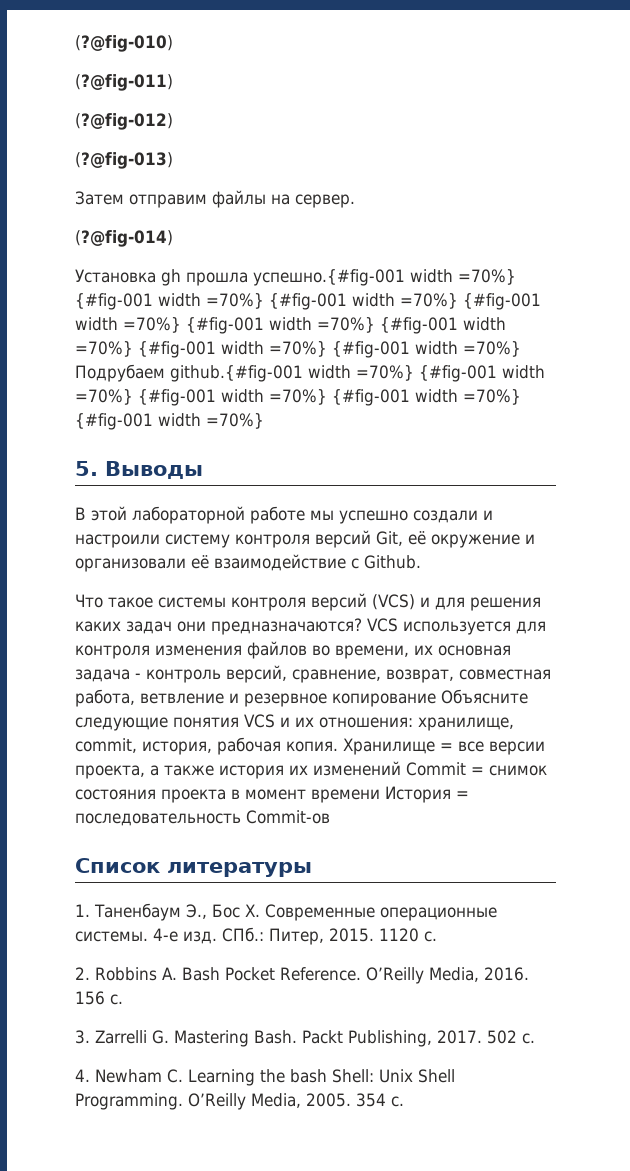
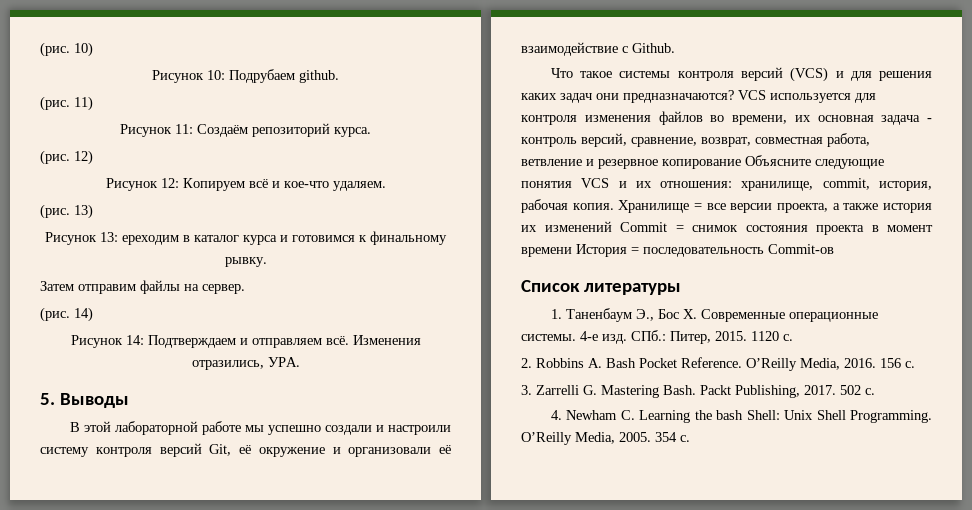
[75,35,173,52] [75,74,173,91] [75,113,173,130] [75,152,173,169] (?@fig-010) // (?@fig-011) // (?@fig-012) // (?@fig-013) -> [40,42,93,57] [152,69,339,83] [40,96,93,111] [120,123,371,137] [40,150,93,165] [105,178,386,191] [40,204,93,219] [45,231,447,245] [224,257,267,267] (рис. 10) // Рисунок 10: Подрубаем github. // (рис. 11) // Рисунок 11: Создаём репозиторий курса. // (рис. 12) // Рисунок 12: Копируем всё и кое-что удаляем. // (рис. 13) // Рисунок 13: ереходим в каталог курса и готовимся к финальному рывку.
[75,230,173,247] [75,269,516,286] [75,293,541,310] [75,317,506,334] [75,341,521,358] [75,364,545,382] [75,389,521,406] [75,413,264,430] (?@fig-014) // Установка gh прошла успешно.{#fig-001 width =70%} {#fig-001 width =70%} {#fig-001 width =70%} {#fig-001 width =70%} {#fig-001 width =70%} {#fig-001 width =70%} {#fig-001 width =70%} {#fig-001 width =70%} Подрубаем github.{#fig-001 width =70%} {#fig-001 width =70%} {#fig-001 width =70%} {#fig-001 width =70%} {#fig-001 width =70%} -> [40,307,93,322] [70,335,421,348] [191,357,300,370] (рис. 14) // Рисунок 14: Подтверждаем и отправляем всё. Изменения отразились, УРА.

